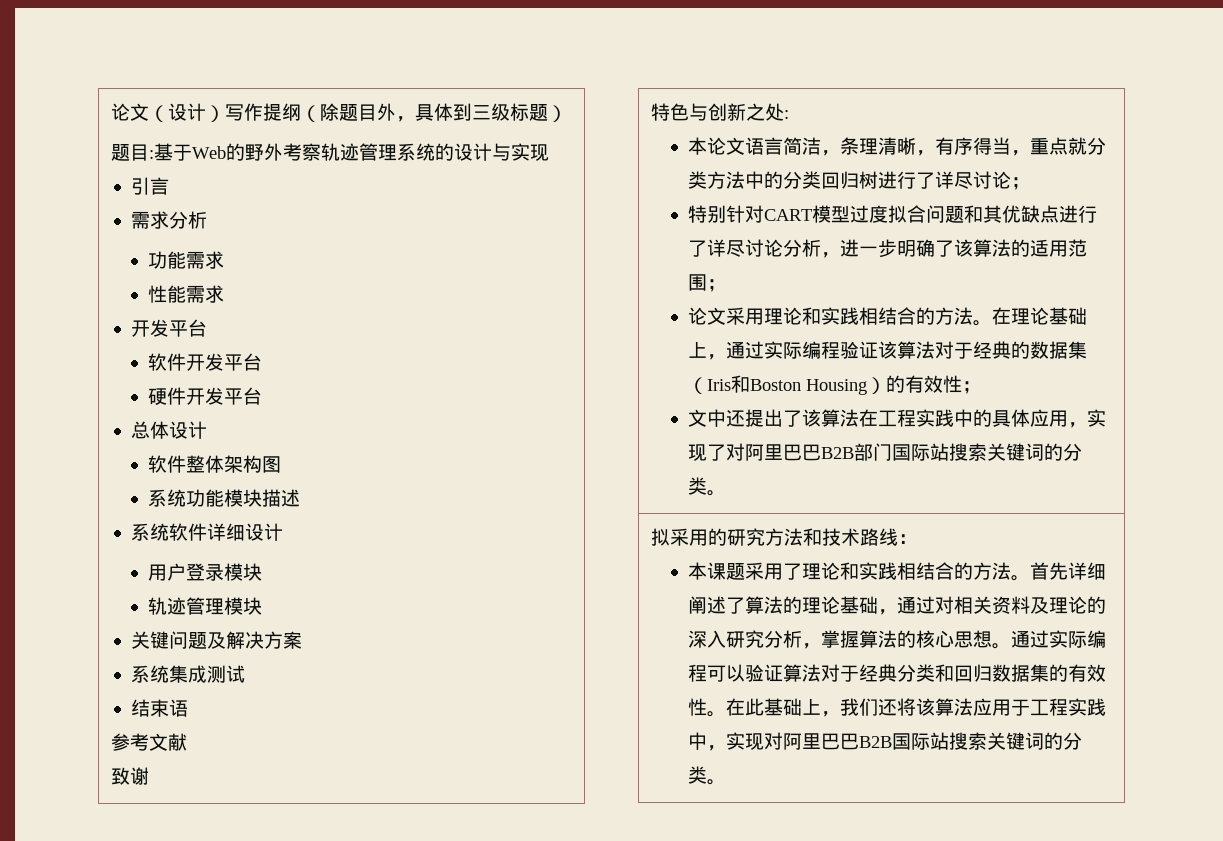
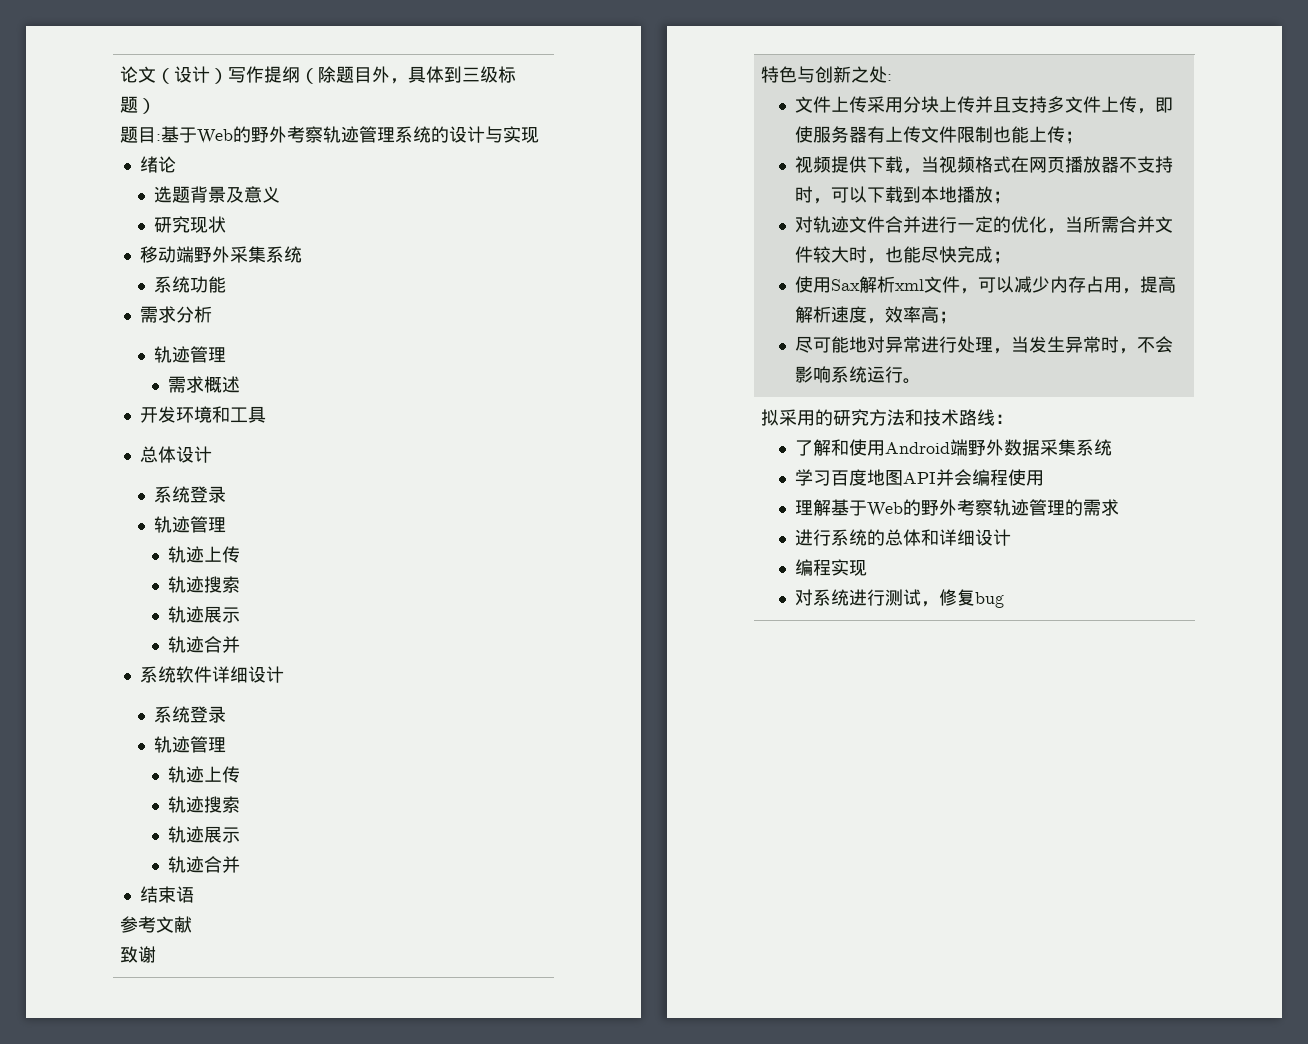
[131,177,170,195] 引言 -> [140,156,177,173] [154,186,281,203] [154,216,227,233] [140,246,303,263] [154,276,227,293] 绪论 // 选题背景及意义 // 研究现状 // 移动端野外采集系统 // 系统功能
[147,251,224,269] [147,285,224,303] [131,319,208,337] [147,353,262,371] [147,387,262,405] [131,421,208,439] [147,455,281,473] [147,489,300,507] 功能需求 // 性能需求 // 开发平台 // 软件开发平台 // 硬件开发平台 // 总体设计 // 软件整体架构图 // 系统功能模块描述 -> [154,346,227,363] [168,376,241,393] [140,406,267,423] [140,446,213,463] [154,486,227,503] [154,516,227,533] [168,546,241,563] [168,576,241,593] [168,606,241,623] [168,636,241,653] 轨迹管理 // 需求概述 // 开发环境和工具 // 总体设计 // 系统登录 // 轨迹管理 // 轨迹上传 // 轨迹搜索 // 轨迹展示 // 轨迹合并
[147,563,262,581] [147,597,262,615] [131,631,303,649] [131,665,246,683] 用户登录模块 // 轨迹管理模块 // 关键问题及解决方案 // 系统集成测试 -> [154,706,227,723] [154,736,227,753] [168,766,241,783] [168,796,241,813] [168,826,241,843] [168,856,241,873] 系统登录 // 轨迹管理 // 轨迹上传 // 轨迹搜索 // 轨迹展示 // 轨迹合并
[687,137,1106,156] [687,171,1030,190] [687,205,1097,223] [687,239,1087,258] [687,274,726,292] [687,307,1087,326] [687,341,1087,360] [687,375,981,395] [687,409,1106,428] [687,443,1082,461] [687,477,707,495] 本论文语言简洁，条理清晰，有序得当，重点就分类方法中的分类回归树进行了详尽讨论； // 特别针对CART模型过度拟合问题和其优缺点进行了详尽讨论分析，进一步明确了该算法的适用范围； // 论文采用理论和实践相结合的方法。在理论基础上，通过实际编程验证该算法对于经典的数据集（Iris和Boston Housing）的有效性； // 文中还提出了该算法在工程实践中的具体应用，实现了对阿里巴巴B2B部门国际站搜索关键词的分类 -> [795,96,1174,114] [795,126,1084,144] [795,156,1174,174] [795,186,1012,204] [795,216,1174,234] [795,246,1012,264] [795,276,1177,294] [795,306,958,324] [795,336,1174,354] [795,366,904,383] 文件上传采用分块上传并且支持多文件上传，即使服务器有上传文件限制也能上传； // 视频提供下载，当视频格式在网页播放器不支持时，可以下载到本地播放； // 对轨迹文件合并进行一定的优化，当所需合并文件较大时，也能尽快完成； // 使用Sax解析xml文件，可以减少内存占用，提高解析速度，效率高； // 尽可能地对异常进行处理，当发生异常时，不会影响系统运行
[687,562,1106,581] [687,596,1106,615] [687,630,1106,649] [687,664,1106,682] [687,698,1106,717] [687,732,1082,751] [687,766,726,785] 本课题采用了理论和实践相结合的方法。首先详细阐述了算法的理论基础，通过对相关资料及理论的深入研究分析，掌握算法的核心思想。通过实际编程可以验证算法对于经典分类和回归数据集的有效性。在此基础上，我们还将该算法应用于工程实践中，实现对阿里巴巴B2B国际站搜索关键词的分类。 -> [795,439,1113,456] [795,469,1045,486] [795,499,1120,517] [795,529,1012,546] [795,559,868,576] [795,589,1005,608] 了解和使用Android端野外数据采集系统 // 学习百度地图API并会编程使用 // 理解基于Web的野外考察轨迹管理的需求 // 进行系统的总体和详细设计 // 编程实现 // 对系统进行测试，修复bug

